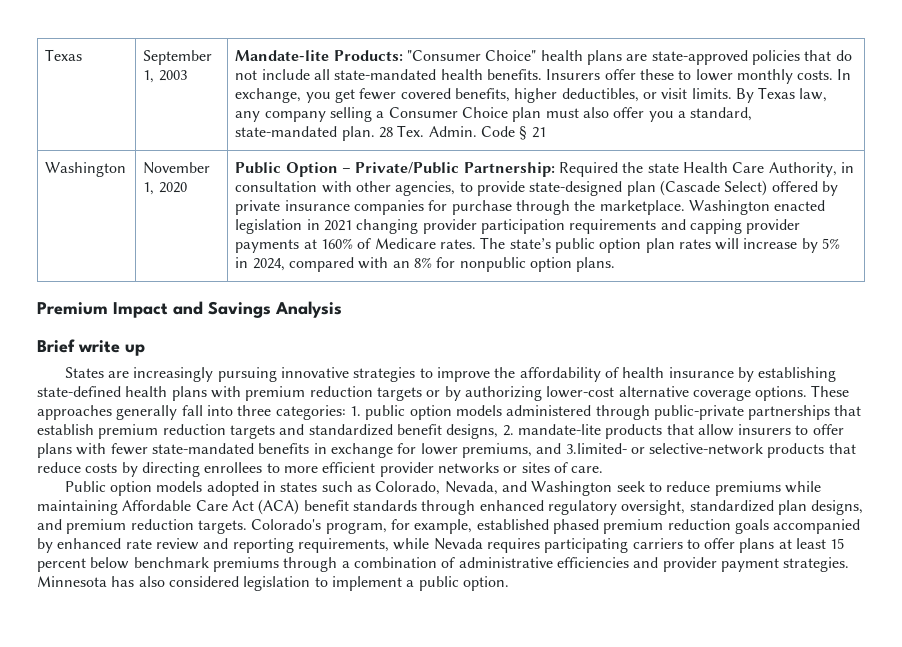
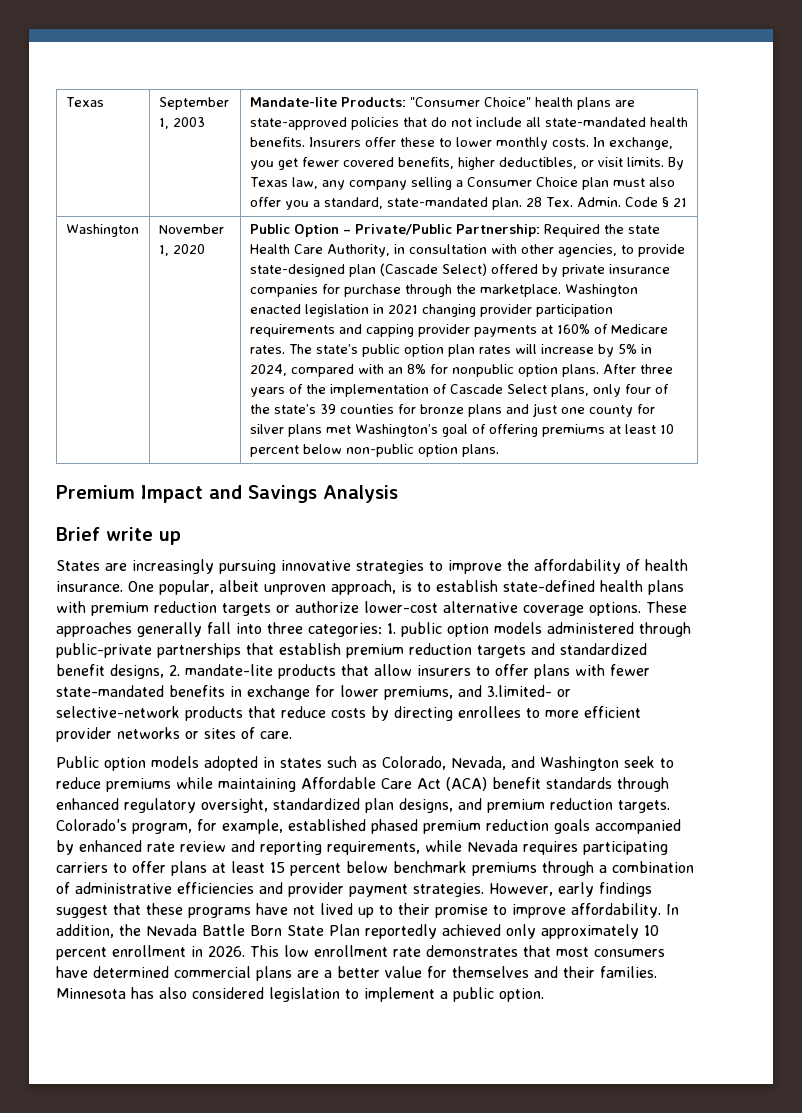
(616, 264) none -> [602,364,673,374] [249,384,669,397] [249,403,655,417] [249,424,674,437] [249,444,499,457] After three years of the implementation of Cascade Select plans, only four of the state’s 39 counties for bronze plans and just one county for silver plans met Washington’s goal of offering premiums at least 10 percent below non-public option plans.
[668,367,837,382] insurance by establishing -> [56,580,498,595] insurance. One popular, albeit unproven approach, is to establish
[444,386,542,401] by authorizing -> [295,601,359,613] authorize
(850, 564) none -> [489,882,652,897] [56,903,679,918] [56,924,659,939] [56,945,665,960] [56,966,657,981] However, early findings suggest that these programs have not lived up to their promise to improve affordability. In addition, the Nevada Battle Born State Plan reportedly achieved only approximately 10 percent enrollment in 2026. This low enrollment rate demonstrates that most consumers have determined commercial plans are a better value for themselves and their families.

